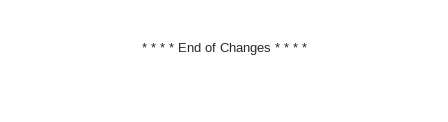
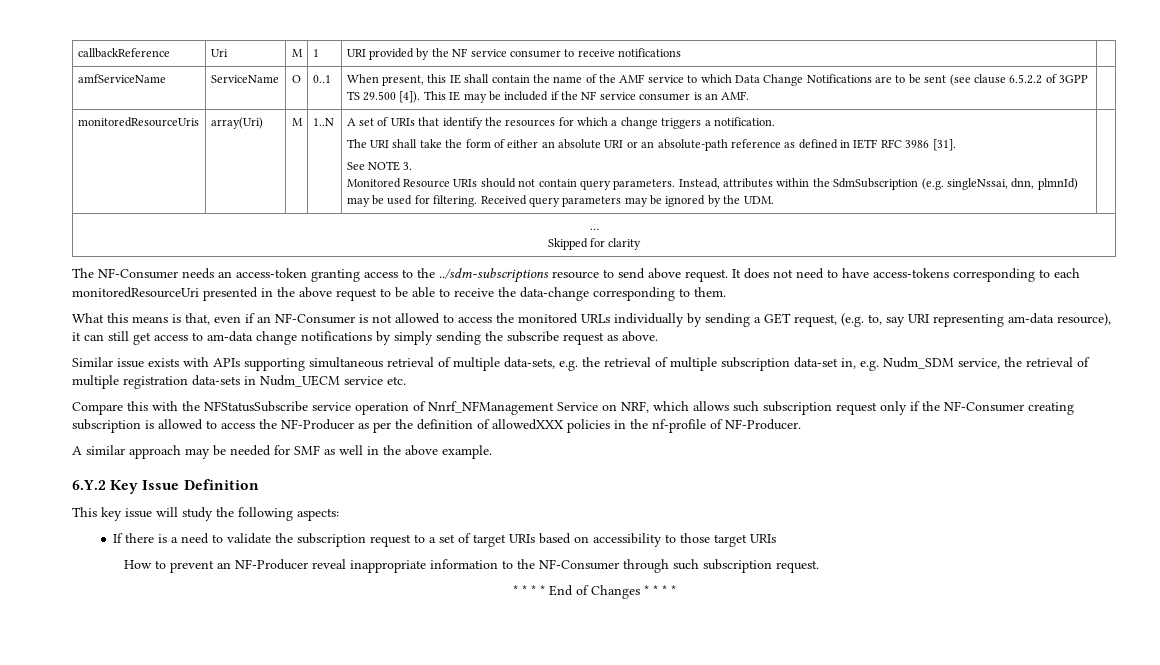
(141, 47) none -> [77,48,170,58] [210,49,228,57] [291,49,303,57] [312,49,319,57] [346,48,682,60] [77,74,166,83] [210,75,279,83] [292,75,301,83] [312,75,331,83] [346,74,1089,86] [346,91,750,103] [77,117,199,127] [210,117,263,129] [291,118,303,126] [312,118,334,126] [346,117,775,129] [346,139,956,151] [346,161,413,171] [346,178,1078,190] [346,195,774,207] [589,228,599,230] [547,238,642,250] [72,268,1080,283] [72,287,726,301] [72,313,1111,327] [72,331,658,345] [72,357,1090,371] [72,375,406,389] [72,401,1074,415] [72,419,801,433] [72,445,492,459] [72,479,259,494] [72,507,339,521] [113,533,777,547] [123,559,819,573] callbackReference | Uri | M | 1 | URI provided by the NF service consumer to receive notifications | // amfServiceName | ServiceName | O | 0..1 | When present, this IE shall contain the name of the AMF service to which Data Change Notifications are to be sent (see clause 6.5.2.2 of 3GPP TS 29.500 [4]). This IE may be included if the NF service consumer is an AMF. | // monitoredResourceUris | array(Uri) | M | 1..N | A set of URIs that identify the resources for which a change triggers a notification. // The URI shall take the form of either an absolute URI or an absolute-path reference as defined in IETF RFC 3986 [31]. // See NOTE 3. // Monitored Resource URIs should not contain query parameters. Instead, attributes within the SdmSubscription (e.g. singleNssai, dnn, plmnId) may be used for filtering. Received query parameters may be ignored by the UDM. | // … // Skipped for clarity // The NF-Consumer needs an access-token granting access to the ../sdm-subscriptions resource to send above request. It does not need to have access-tokens corresponding to each monitoredResourceUri presented in the above request to be able to receive the data-change corresponding to them. // What this means is that, even if an NF-Consumer is not allowed to access the monitored URLs individually by sending a GET request, (e.g. to, say URI representing am-data resource), it can still get access to am-data change notifications by simply sending the subscribe request as above. // Similar issue exists with APIs supporting simultaneous retrieval of multiple data-sets, e.g. the retrieval of multiple subscription data-set in, e.g. Nudm_SDM service, the retrieval of multiple registration data-sets in Nudm_UECM service etc. // Compare this with the NFStatusSubscribe service operation of Nnrf_NFManagement Service on NRF, which allows such subscription request only if the NF-Consumer creating subscription is allowed to access the NF-Producer as per the definition of allowedXXX policies in the nf-profile of NF-Producer. // A similar approach may be needed for SMF as well in the above example. // 6.Y.2 Key Issue Definition // This key issue will study the following aspects: // If there is a need to validate the subscription request to a set of target URIs based on accessibility to those target URIs // How to prevent an NF-Producer reveal inappropriate information to the NF-Consumer through such subscription request. //

